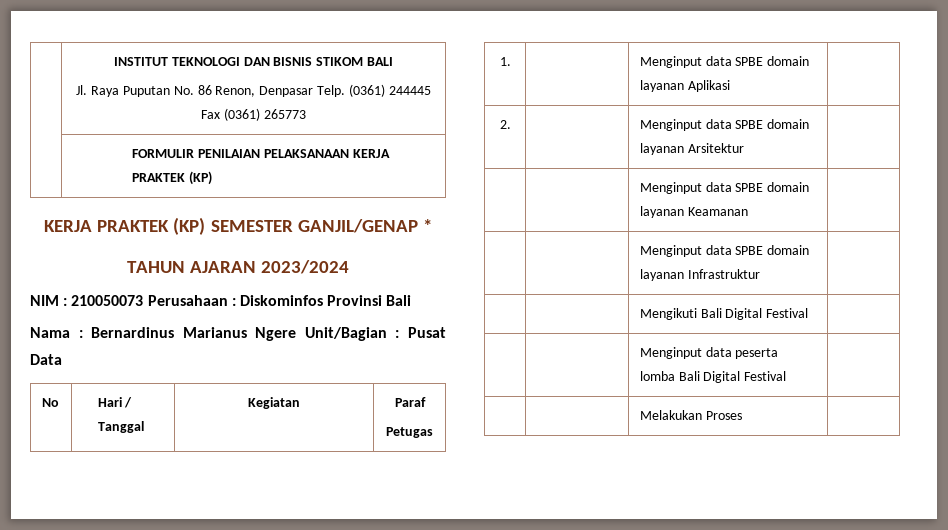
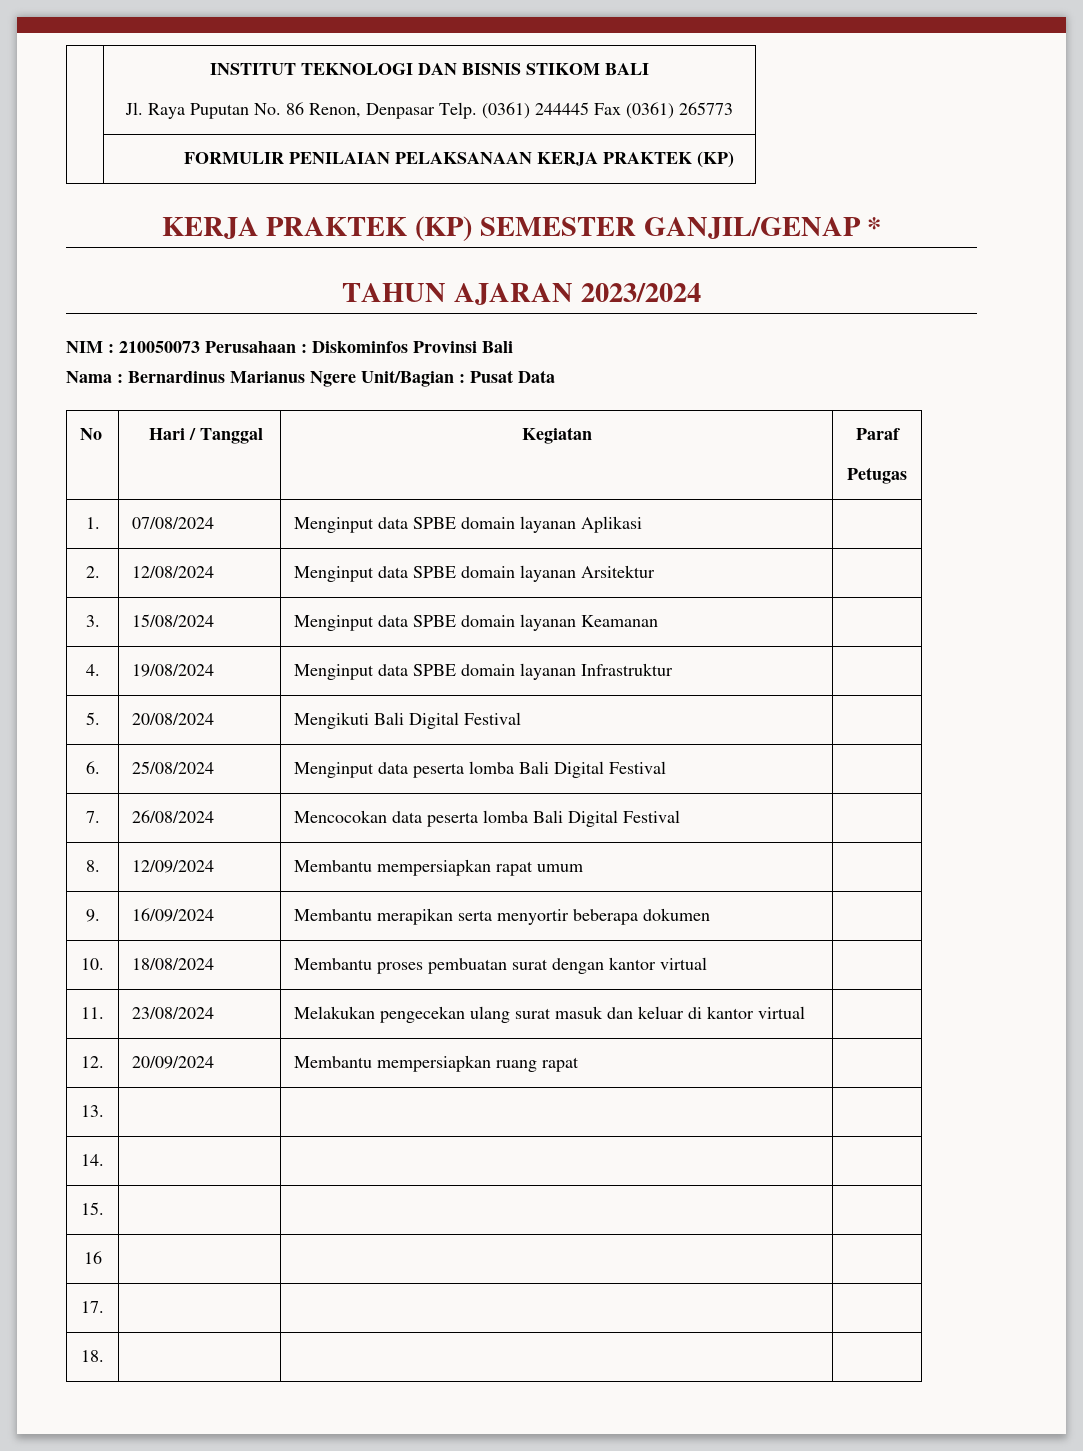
(511, 61) none -> [132,517,215,529] 07/08/2024
(511, 124) none -> [132,566,215,578] 12/08/2024
(744, 148) | -> [85,615,100,627] [132,614,215,627] 3. | 15/08/2024
(748, 211) | -> [85,664,100,676] [132,664,215,677] 4. | 19/08/2024
(760, 274) | -> [85,712,100,725] [132,713,215,725] 5. | 20/08/2024
(809, 313) | -> [85,761,100,774] [132,761,215,774] 6. | 25/08/2024
[639,410,742,420] | | Melakukan Proses -> [85,811,100,823] [132,810,215,823] [294,810,681,827] [85,860,100,872] [132,860,215,873] [294,859,584,876] [85,909,100,922] [132,908,215,922] [294,908,711,925] [81,958,104,970] [132,958,215,970] [294,957,708,974] [81,1007,104,1019] [132,1007,215,1019] [294,1006,806,1023] [81,1056,104,1068] [132,1056,215,1069] [294,1055,580,1072] [81,1105,104,1117] [81,1154,104,1166] [81,1202,104,1215] [83,1251,102,1264] [81,1301,104,1313] [81,1350,104,1362] 7. | 26/08/2024 | Mencocokan data peserta lomba Bali Digital Festival | // 8. | 12/09/2024 | Membantu mempersiapkan rapat umum | // 9. | 16/09/2024 | Membantu merapikan serta menyortir beberapa dokumen | // 10. | 18/08/2024 | Membantu proses pembuatan surat dengan kantor virtual | // 11. | 23/08/2024 | Melakukan pengecekan ulang surat masuk dan keluar di kantor virtual | // 12. | 20/09/2024 | Membantu mempersiapkan ruang rapat | // 13. | | | // 14. | | | // 15. | | | // 16 | | | // 17. | | | // 18. | |

